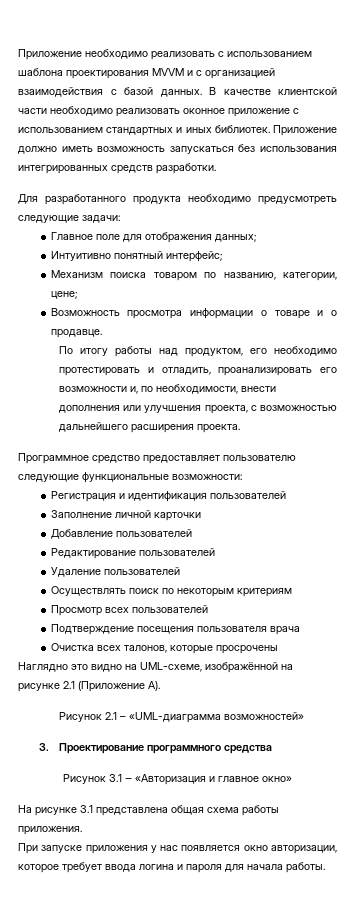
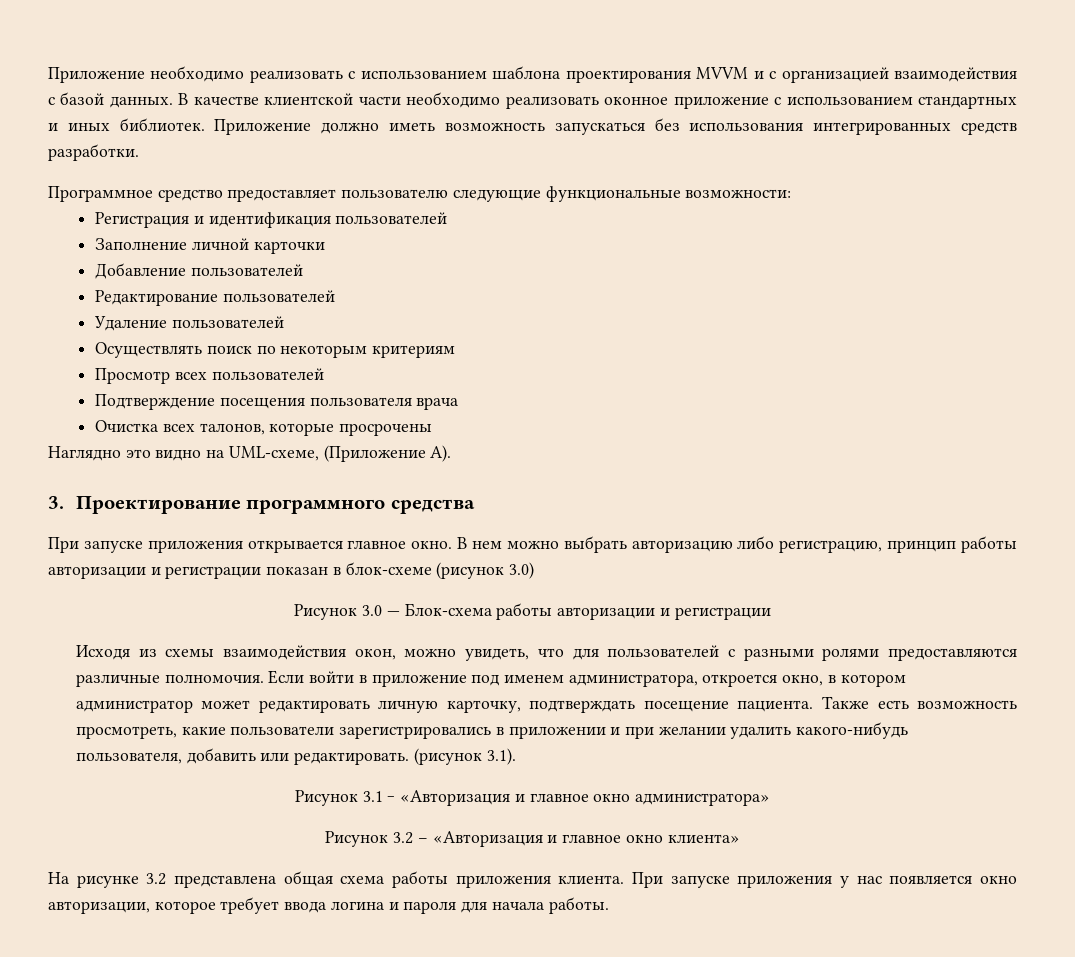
[18,194,337,205] [18,215,120,223] [50,232,256,243] [50,251,222,262] [50,270,337,281] [50,291,77,299] [50,308,337,319] [50,329,102,338] [59,346,337,357] [59,367,337,376] [59,384,277,394] [59,405,337,414] [59,422,241,433] // Для разработанного продукта необходимо предусмотреть следующие задачи: // Главное поле для отображения данных; // Интуитивно понятный интерфейс; // Механизм поиска товаром по названию, категории, цене; // Возможность просмотра информации о товаре и о продавце. // По итогу работы над продуктом, его необходимо протестировать и отладить, проанализировать его возможности и, по необходимости, внести дополнения или улучшения проекта, с возможностью дальнейшего расширения проекта. -> (139, 152) none
[205,662,293,673] [18,681,160,692] [59,712,305,723] [38,743,273,754] изображённой на рисунке 2.1 (Приложение А). // Рисунок 2.1 – «UML-диаграмма возможностей» // 3. Проектирование программного средства -> [323,445,452,462] [48,496,475,514] [48,536,1017,553] [48,562,535,579] [294,603,771,620] [75,645,1018,661] [75,670,906,687] [75,696,1018,713] [75,722,909,739] [75,748,516,765] (Приложение А). // 3. Проектирование программного средства // При запуске приложения открывается главное окно. В нем можно выбрать авторизацию либо регистрацию, принцип работы авторизации и регистрации показан в блок-схеме (рисунок 3.0) // Рисунок 3.0 — Блок-схема работы авторизации и регистрации // Исходя из схемы взаимодействия окон, можно увидеть, что для пользователей с разными ролями предоставляются различные полномочия. Если войти в приложение под именем администратора, откроется окно, в котором администратор может редактировать личную карточку, подтверждать посещение пациента. Также есть возможность просмотреть, какие пользователи зарегистрировались в приложении и при желании удалить какого-нибудь пользователя, добавить или редактировать. (рисунок 3.1).
[262,776,292,782] окно» -> [593,793,771,806] [325,831,740,847] окно администратора» // Рисунок 3.2 – «Авторизация и главное окно клиента»
[80,805,93,813] 3.1 -> [146,873,167,885] 3.2
[18,826,82,835] приложения. // -> [455,875,625,888] приложения клиента.

